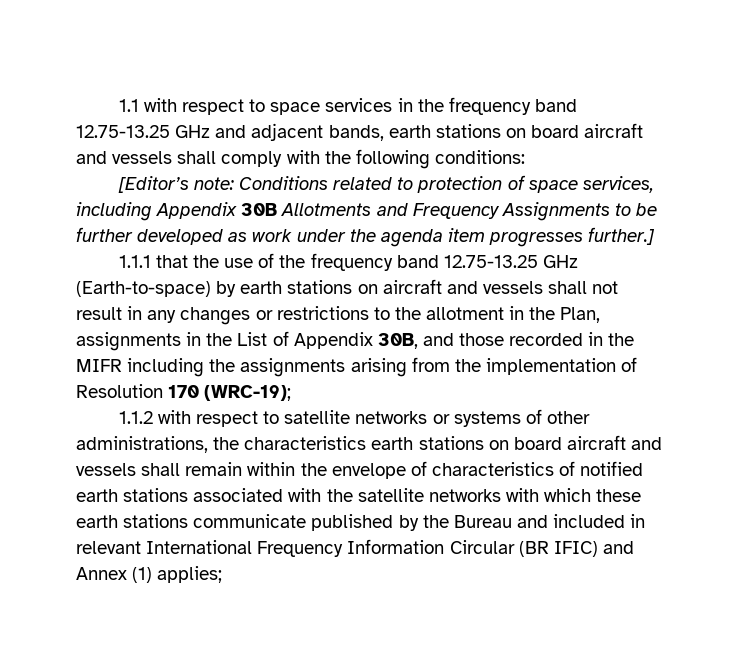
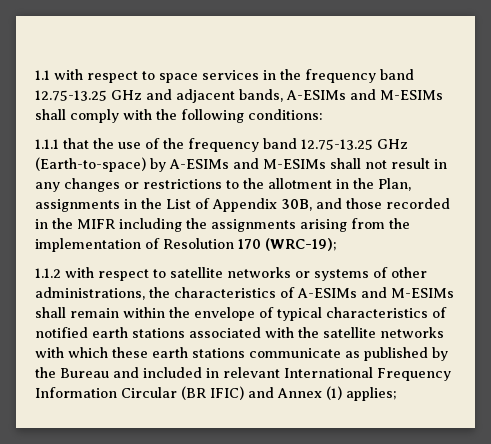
[388,123,644,138] [76,151,173,164] earth stations on board aircraft and vessels -> [286,89,443,100] A-ESIMs and M-ESIMs
[117,175,654,193] [76,202,658,221] [76,227,656,247] // [Editor’s note: Conditions related to protection of space services, including Appendix 30B Allotments and Frequency Assignments to be further developed as work under the agenda item progresses further.] -> (323, 114) none
[240,279,543,294] earth stations on aircraft and vessels -> [169,158,326,169] A-ESIMs and M-ESIMs
[371,435,663,450] [76,463,136,476] earth stations on board aircraft and vessels -> [280,287,454,298] of A-ESIMs and M-ESIMs
(427, 468) none -> [277,307,322,321] typical
(307, 521) none -> [345,351,360,358] as

